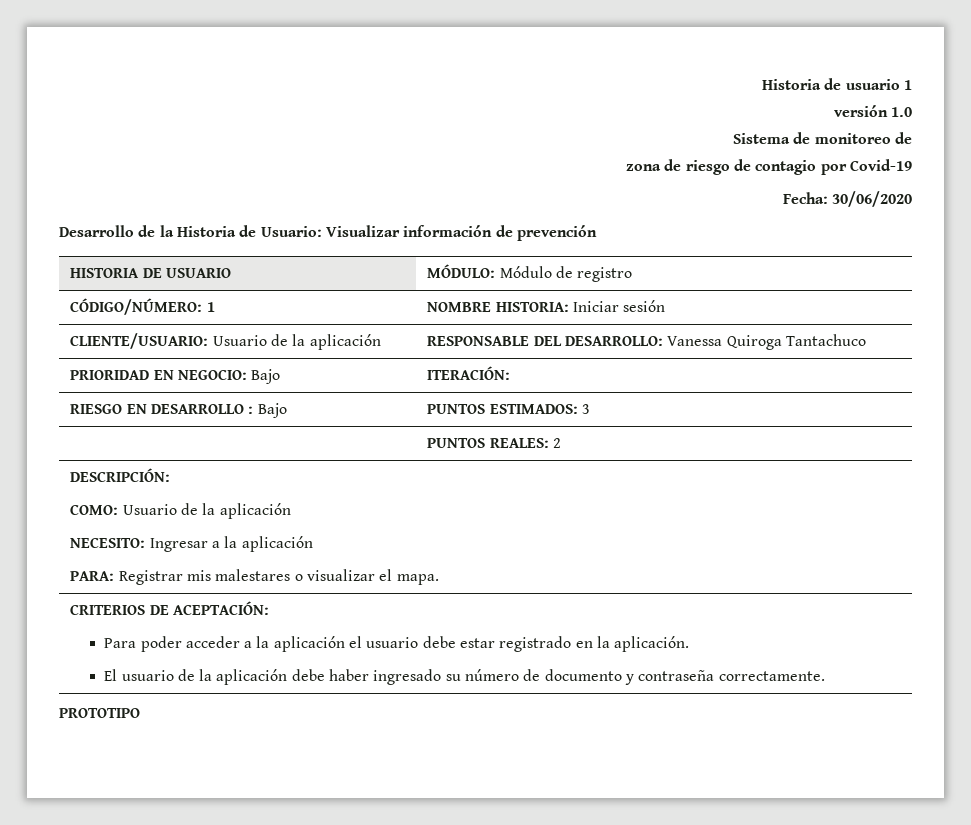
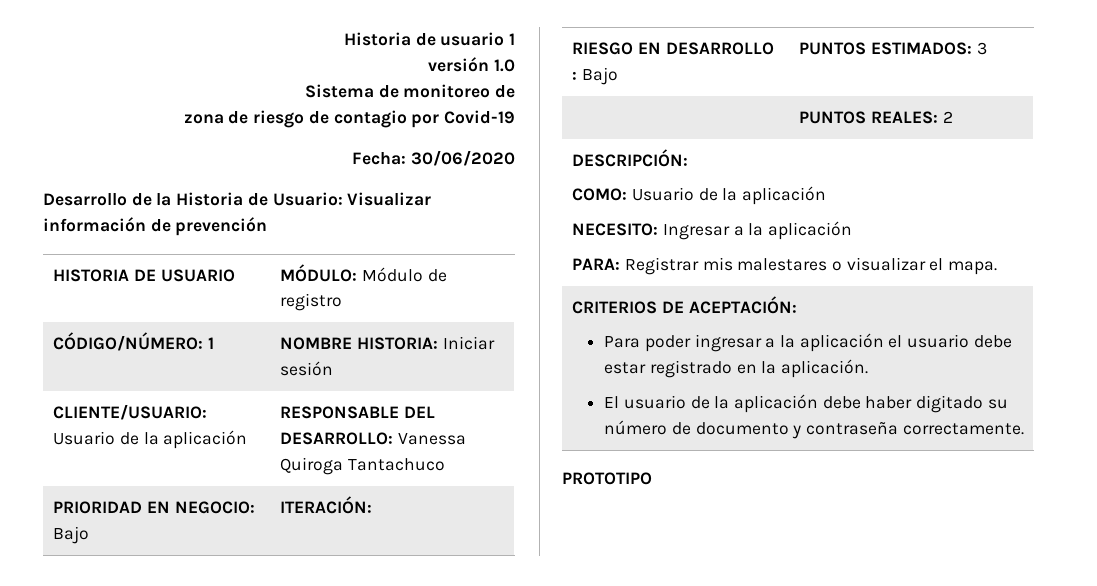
[185,636,240,648] acceder -> [694,334,762,352] ingresar
[373,669,442,685] ingresado -> [916,395,984,413] digitado

